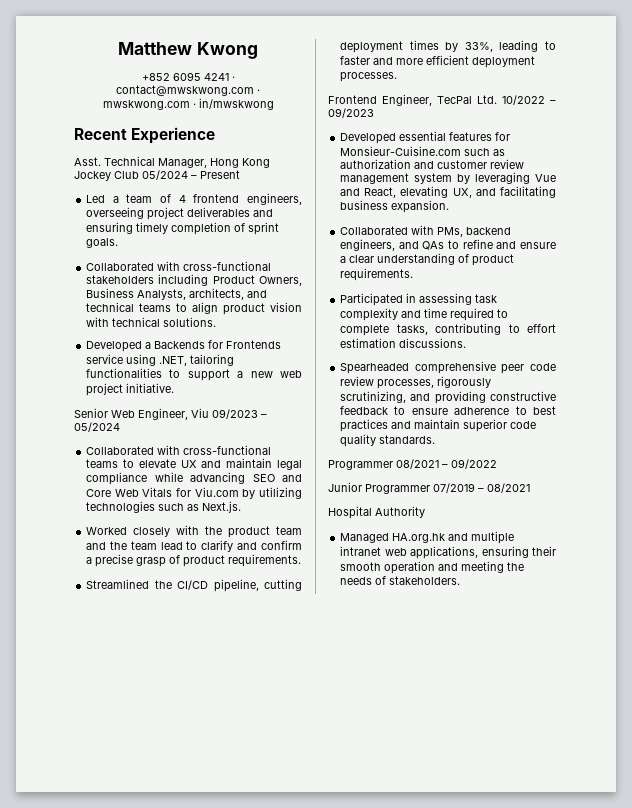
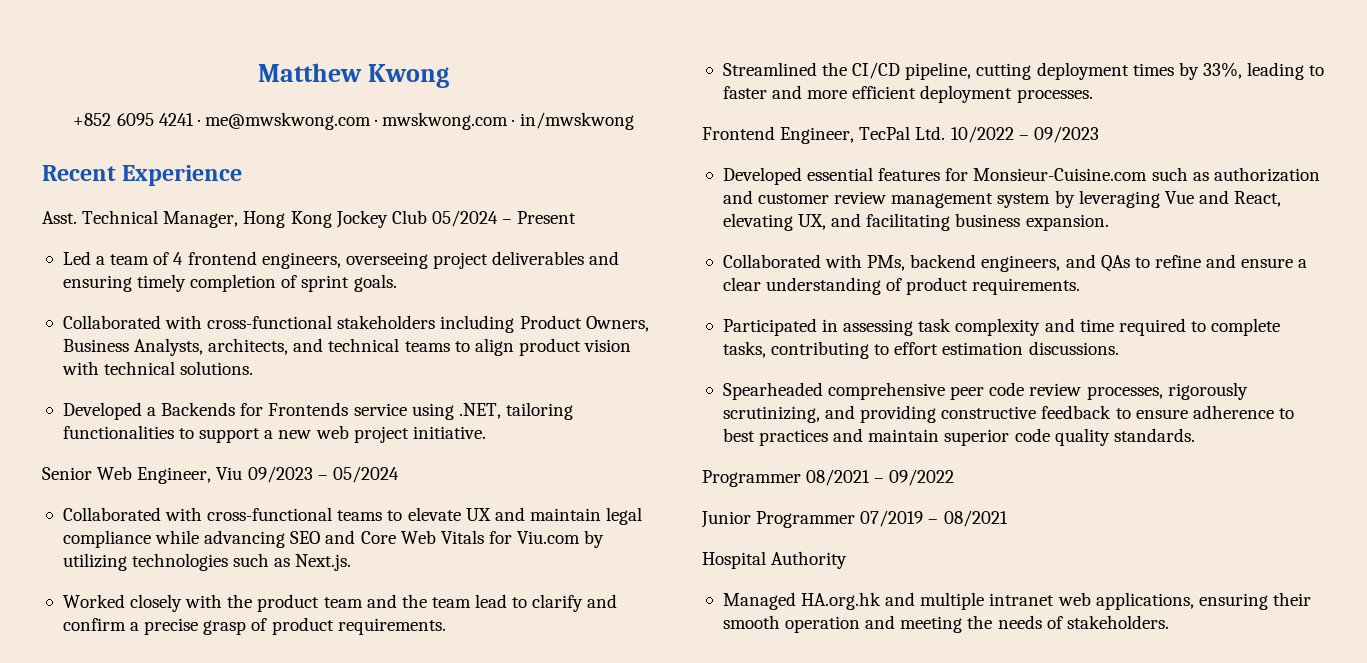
[116,85,254,96] contact@mwskwong.com -> [205,112,371,130] me@mwskwong.com

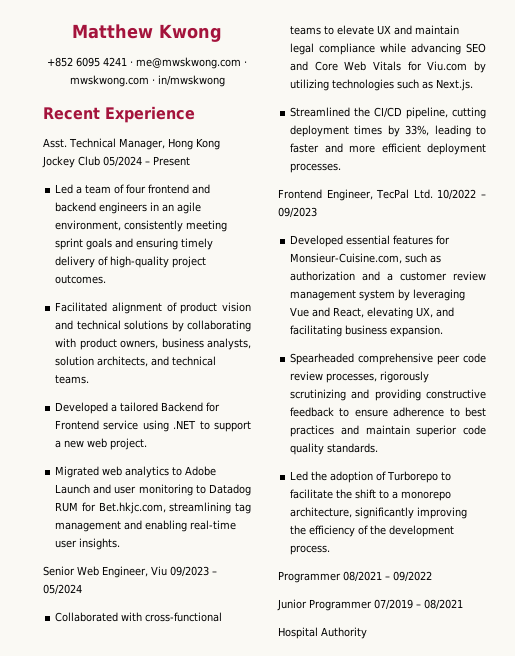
[173,251,620,269] [62,274,397,292] [62,315,649,333] [62,338,632,356] [61,361,254,375] [62,402,573,420] [62,425,174,439] 4 frontend engineers, overseeing project deliverables and ensuring timely completion of sprint goals. // Collaborated with cross-functional stakeholders including Product Owners, Business Analysts, architects, and technical teams to align product vision with technical solutions. // Developed a Backends for Frontends service using .NET, tailoring functionalities -> [126,184,211,194] [55,202,202,214] [55,220,228,232] [55,238,214,250] [55,256,207,268] [55,275,107,284] [55,302,251,314] [55,320,251,332] [55,338,251,350] [55,356,217,367] [55,375,90,384] [55,402,221,414] [55,420,197,432] four frontend and backend engineers in an agile environment, consistently meeting sprint goals and ensuring timely delivery of high-quality project outcomes. // Facilitated alignment of product vision and technical solutions by collaborating with product owners, business analysts, solution architects, and technical teams. // Developed a tailored Backend for Frontend service using .NET
[353,426,486,443] project initiative. -> [110,438,148,450] [55,466,217,478] [55,484,252,496] [55,502,251,514] [55,520,237,532] [55,538,121,550] project. // Migrated web analytics to Adobe Launch and user monitoring to Datadog RUM for Bet.hkjc.com, streamlining tag management and enabling real-time user insights.
[62,594,618,612] [62,617,446,635] // Worked closely with the product team and the team lead to clarify and confirm a precise grasp of product requirements. -> (474, 85) none
[973,168,1148,181] Monsieur-Cuisine.com -> [290,253,403,264] Monsieur-Cuisine.com,
(753, 197) none -> [387,273,394,281] a
[722,254,1308,272] [722,277,1081,295] [722,318,1281,336] [722,341,1119,359] // Collaborated with PMs, backend engineers, and QAs to refine and ensure a clear understanding of product requirements. // Participated in assessing task complexity and time required to complete tasks, contributing to effort estimation discussions. -> (444, 331) none
[722,406,820,423] scrutinizing, -> [290,389,347,401] scrutinizing
(1195, 435) none -> [290,471,452,483] [290,489,452,501] [290,507,468,519] [290,525,455,537] [290,545,331,555] // Led the adoption of Turborepo to facilitate the shift to a monorepo architecture, significantly improving the efficiency of the development process.
[722,592,1311,610] [722,615,1169,633] // Managed HA.org.hk and multiple intranet web applications, ensuring their smooth operation and meeting the needs of stakeholders. -> (367, 633) none

